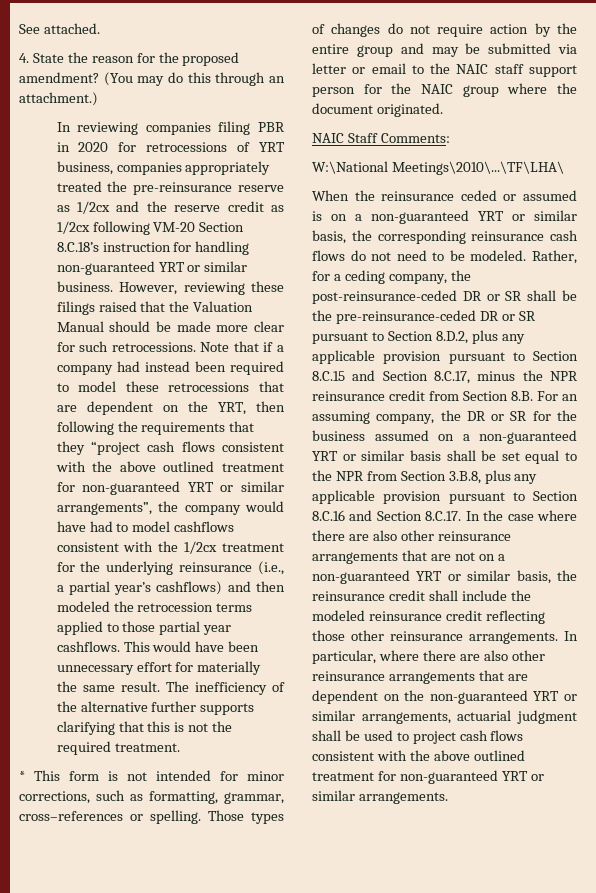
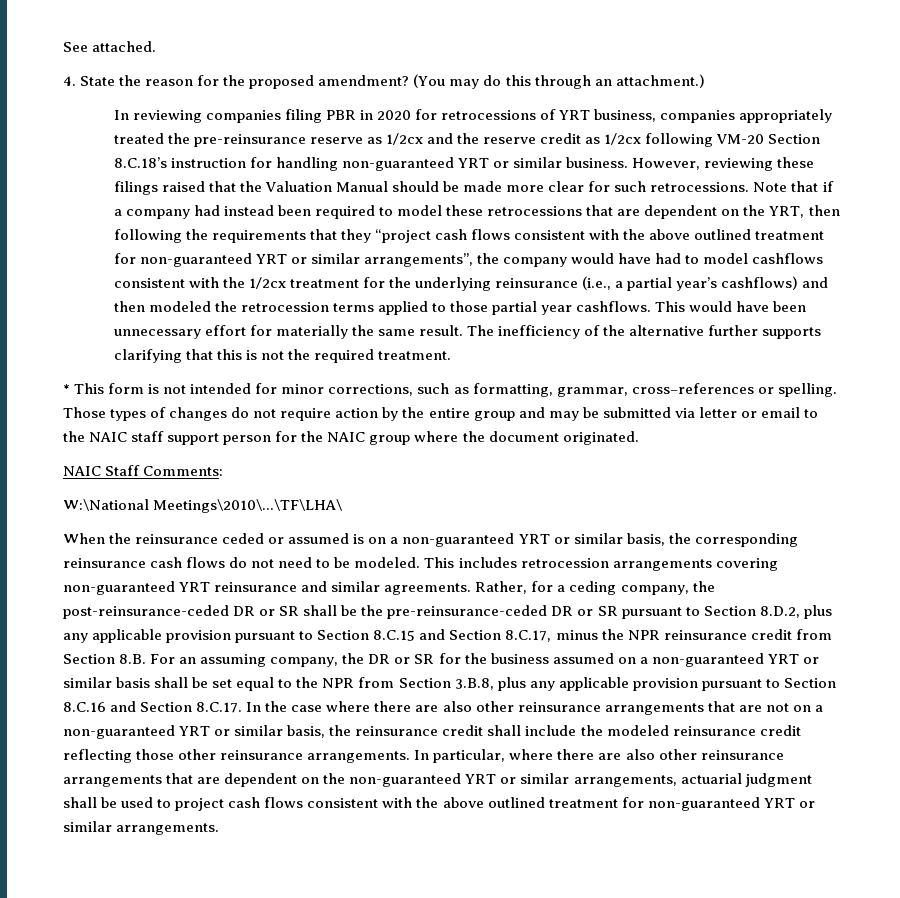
(527, 255) none -> [424,557,778,571] [63,581,472,595] This includes retrocession arrangements covering non-guaranteed YRT reinsurance and similar agreements.

